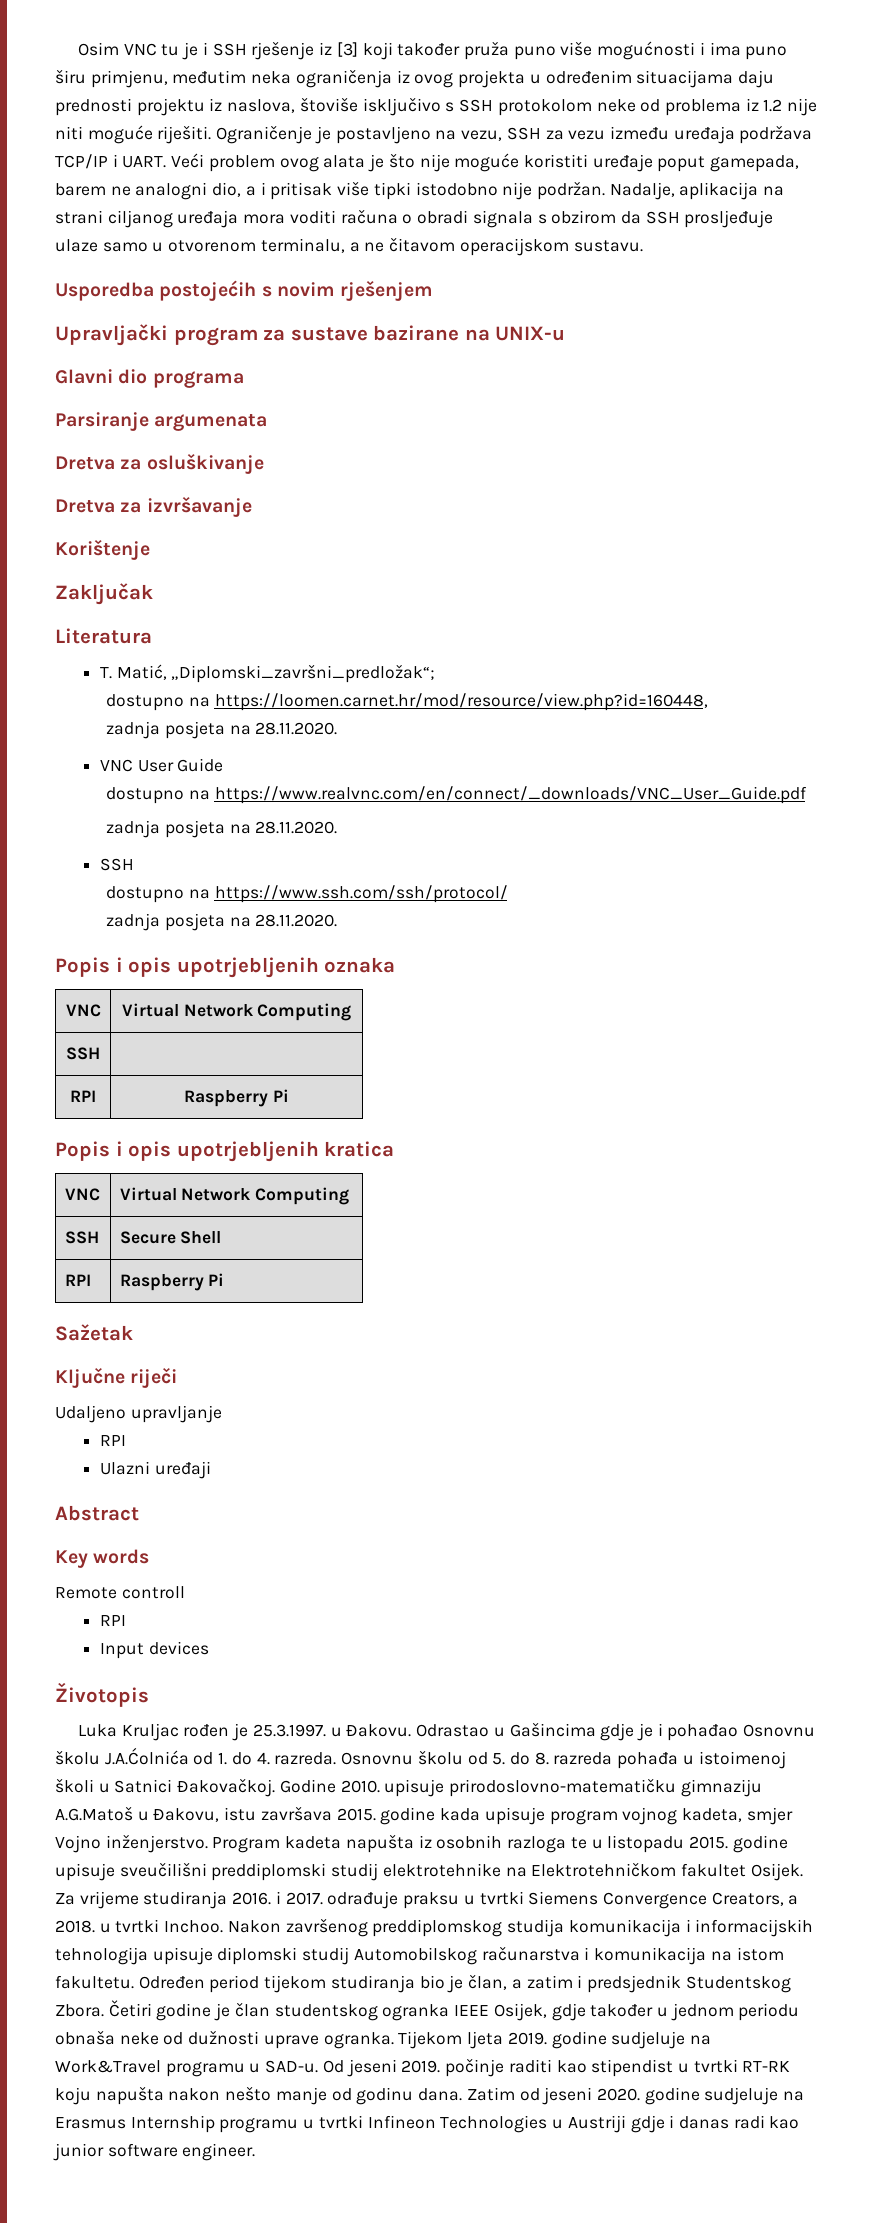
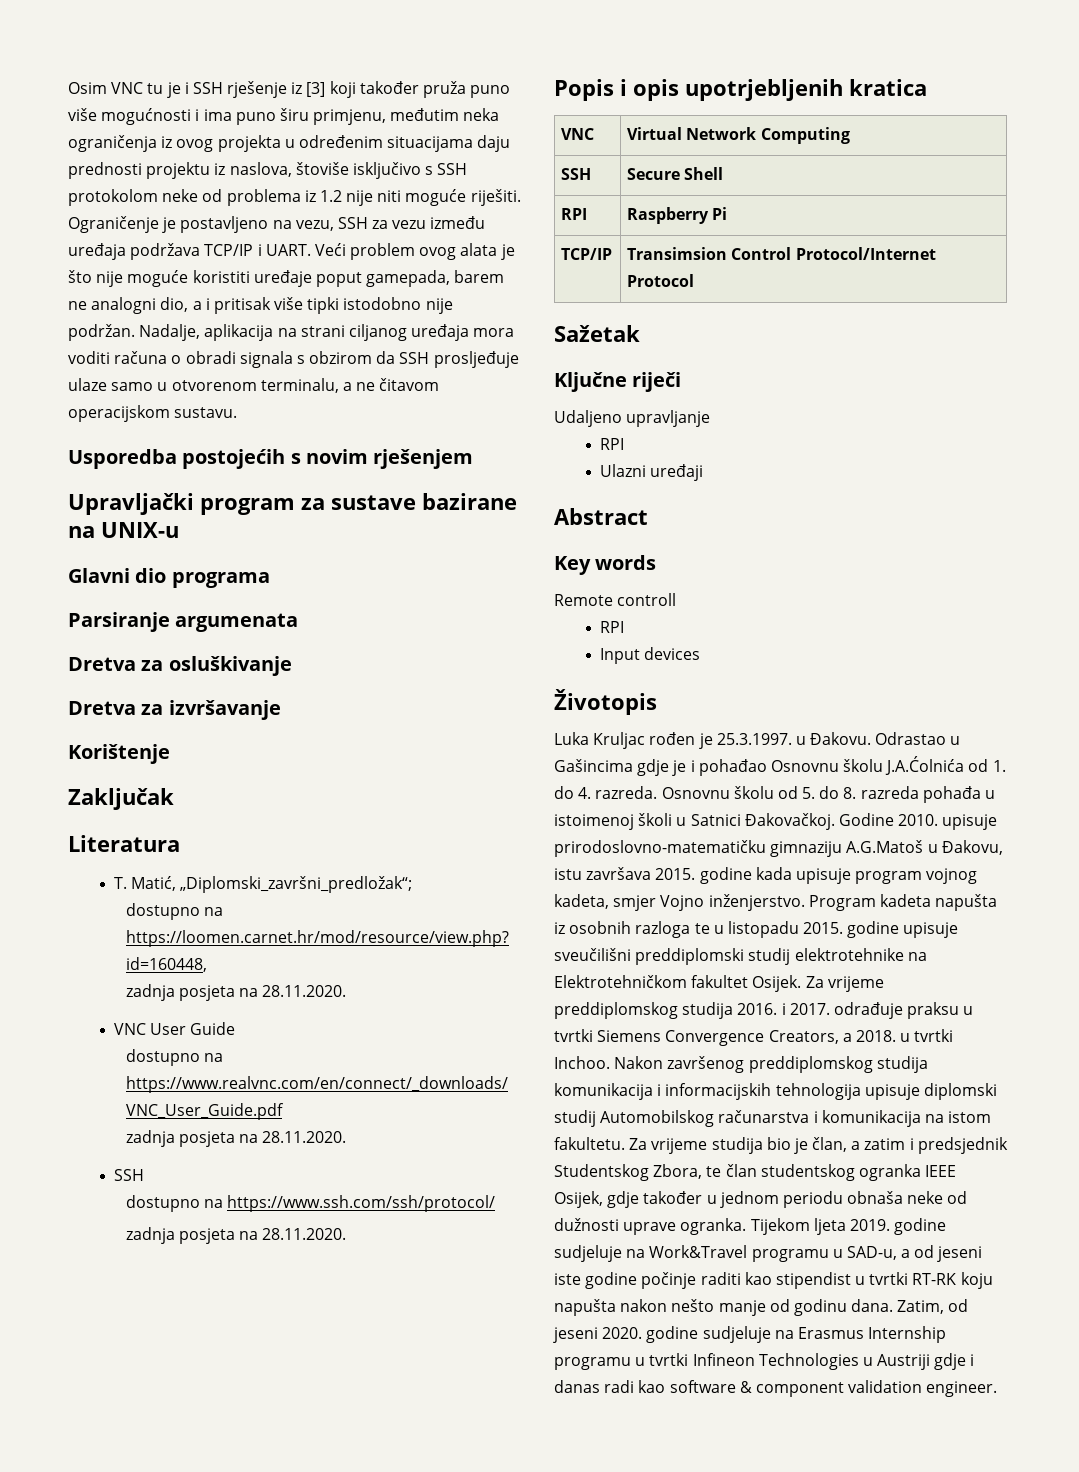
[55,957,396,978] [65,1004,101,1017] [121,1003,352,1021] [66,1047,100,1060] [70,1090,96,1102] [184,1089,289,1107] // Popis i opis upotrjebljenih oznaka // VNC | Virtual Network Computing // SSH | // RPI | Raspberry Pi -> (347, 1234) none
(225, 1279) none -> [561,248,613,260] [627,247,936,260] [627,274,695,287] // TCP/IP | Transimsion Control Protocol/Internet Protocol
[143,1891,228,1909] studiranja -> [554,1002,734,1019] preddiplomskog studija
[138,1975,415,1993] Određen period tijekom studiranja -> [629,1137,763,1154] Za vrijeme studija
[55,2000,231,2021] Zbora. Četiri godine je -> [653,1164,722,1179] Zbora, te
[265,2059,441,2077] SAD-u. Od jeseni 2019. -> [846,1245,983,1262] [554,1272,638,1289] SAD-u, a od jeseni iste godine
[466,2087,515,2101] Zatim -> [897,1300,945,1314] Zatim,
[53,2143,178,2161] junior software -> [669,1380,923,1397] software & component validation

